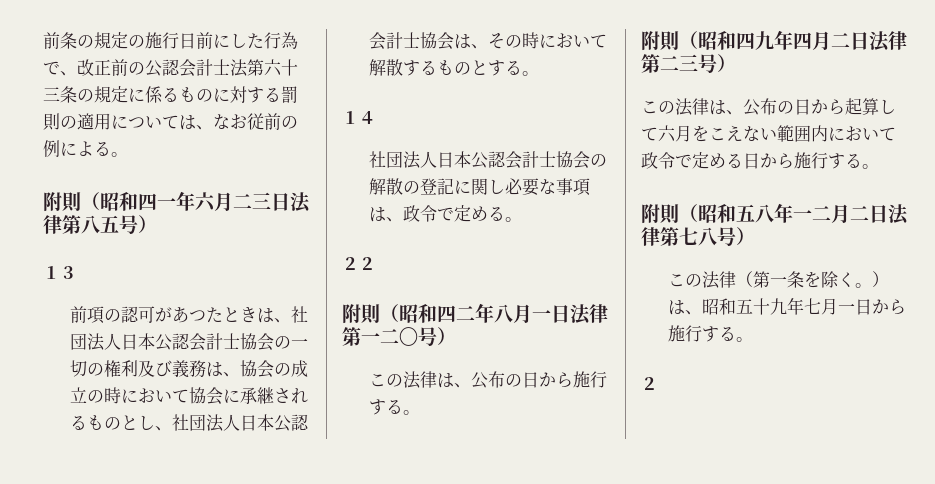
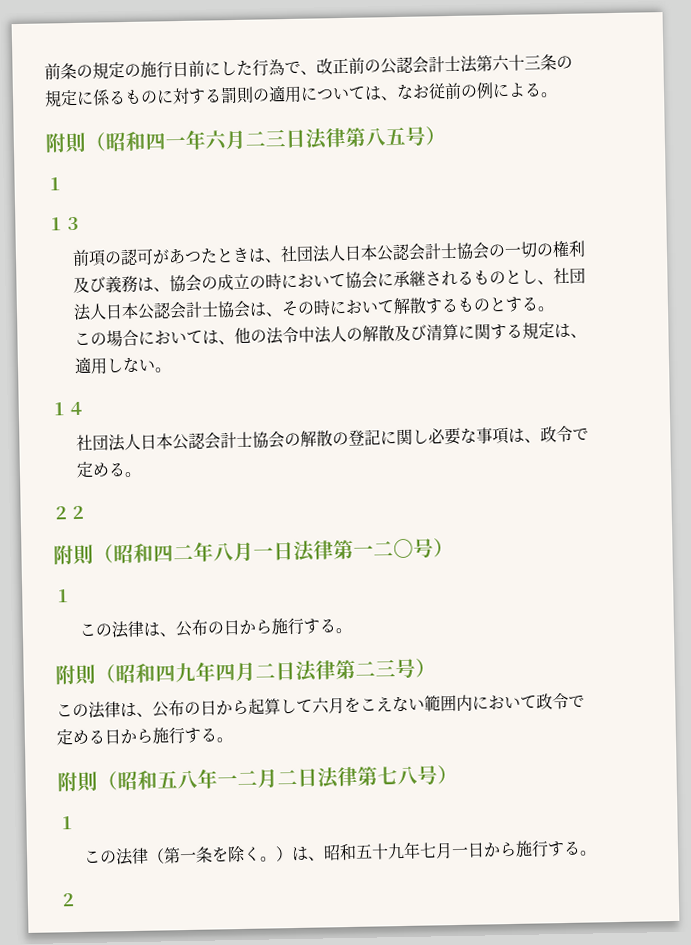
(60, 272) none -> [47,217,65,231] // １
(540, 73) none -> [74,322,588,347] [74,356,173,375] // この場合においては、他の法令中法人の解散及び清算に関する規定は、適用しない。
(456, 336) none -> [54,589,72,603] // １
(755, 236) none -> [58,816,76,830] // １

